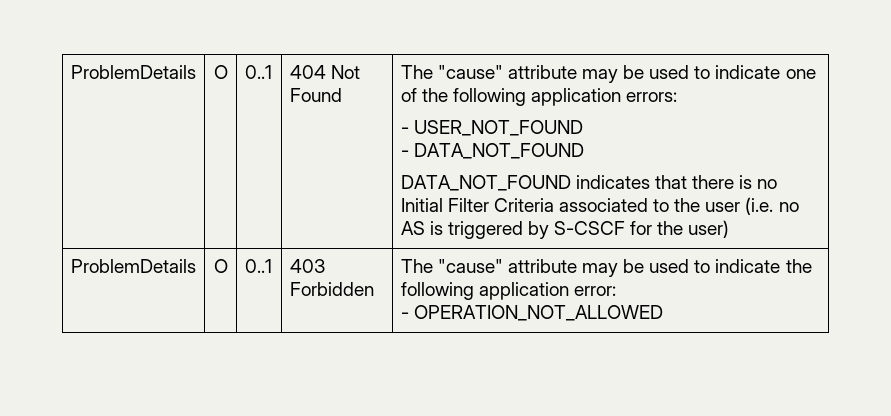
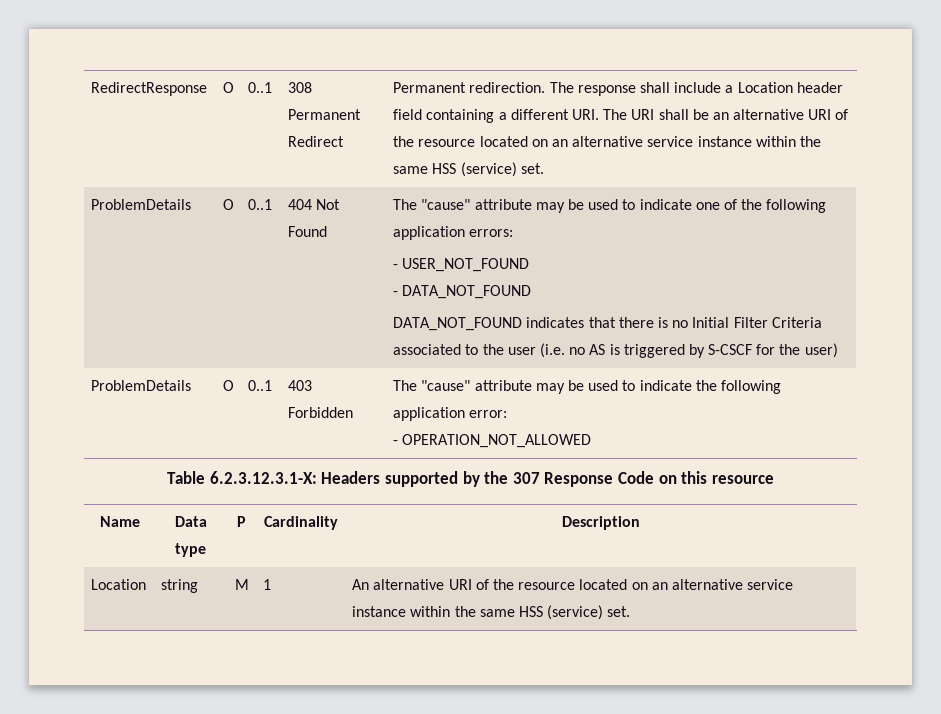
(70, 72) none -> [91,82,208,96] [223,82,234,93] [248,82,273,93] [288,82,313,93] [288,109,362,120] [288,136,345,147] [393,82,843,96] [393,109,849,123] [393,136,821,147] [393,162,544,177] RedirectResponse | O | 0..1 | 308 Permanent Redirect | Permanent redirection. The response shall include a Location header field containing a different URI. The URI shall be an alternative URI of the resource located on an alternative service instance within the same HSS (service) set. //
(663, 313) none -> [167,471,774,487] [99,516,140,527] [174,516,207,527] [175,543,206,557] [237,516,246,527] [264,516,338,530] [562,516,640,530] [91,579,147,590] [161,579,199,593] [234,579,249,590] [263,579,272,590] [352,579,794,590] [352,605,631,620] // Table 6.2.3.12.3.1-X: Headers supported by the 307 Response Code on this resource // Name | Data type | P | Cardinality | Description // Location | string | M | 1 | An alternative URI of the resource located on an alternative service instance within the same HSS (service) set.

